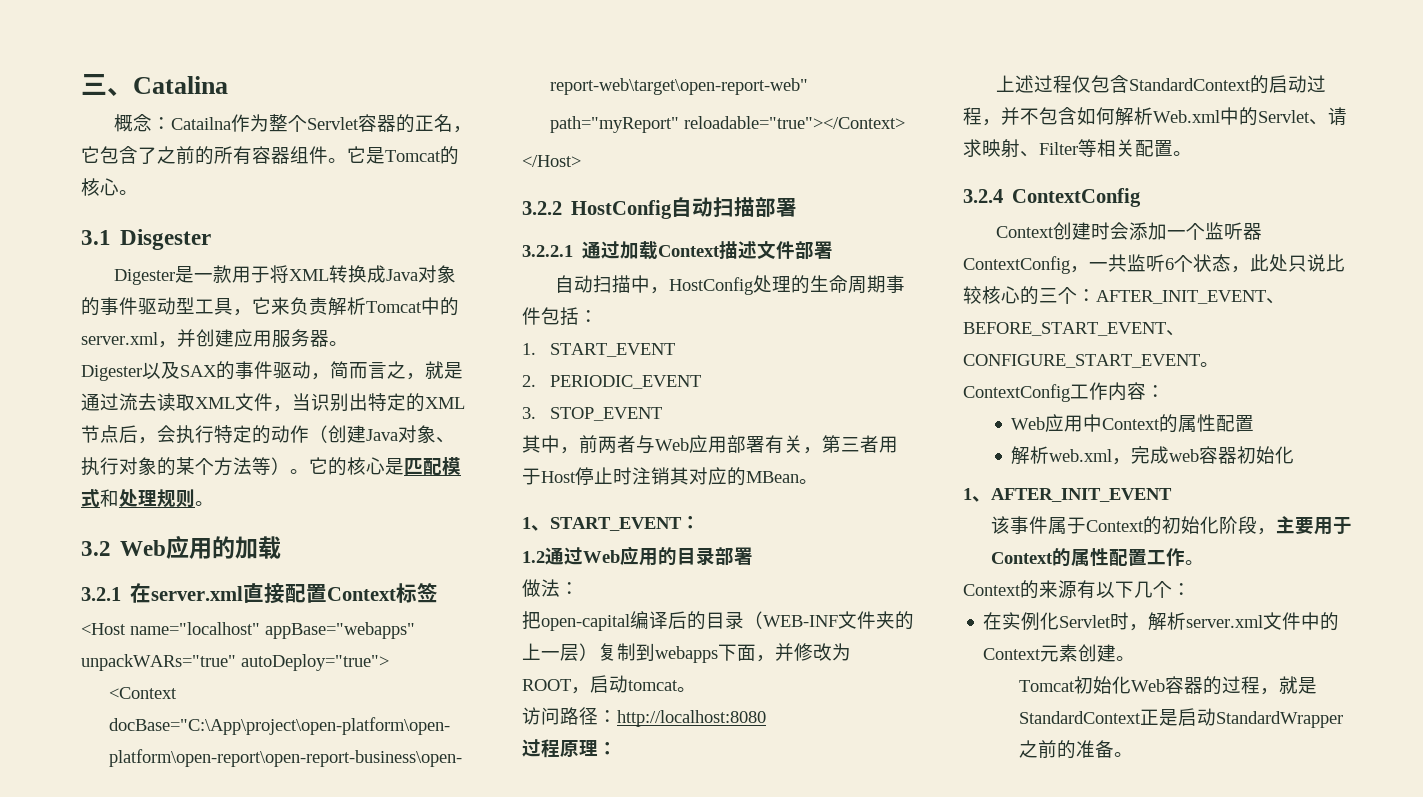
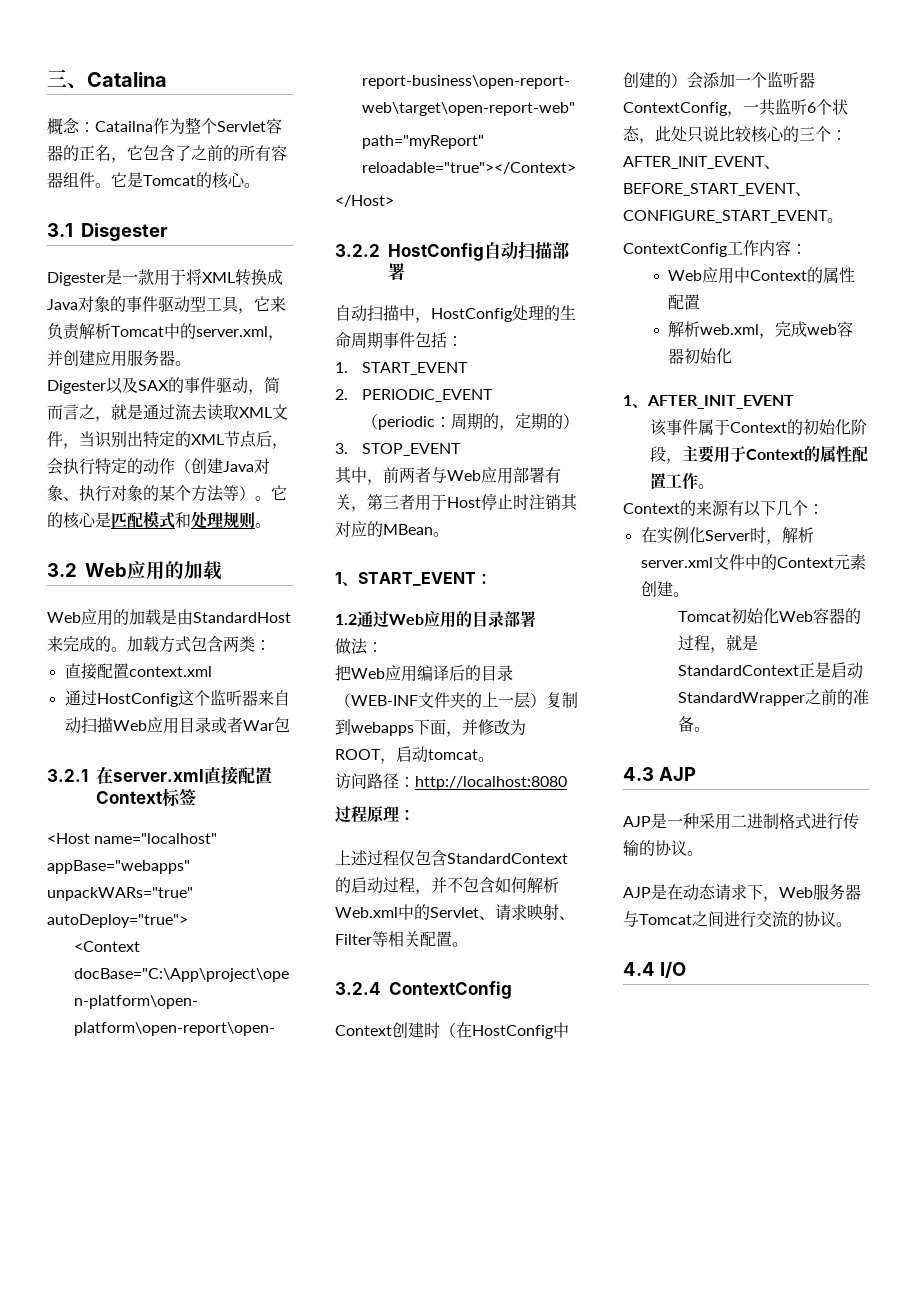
(282, 547) none -> [47,609,291,626] [47,636,271,653] [64,663,212,680] [64,689,290,707] [64,717,290,734] // Web应用的加载是由StandardHost来完成的。加载方式包含两类： // 直接配置context.xml // 通过HostConfig这个监听器来自动扫描Web应用目录或者War包
[522,241,834,260] // 3.2.2.1通过加载Context描述文件部署 -> (405, 271) none
(701, 382) none -> [362,413,580,431] （periodic：周期的，定期的）
[541,614,630,631] open-capital -> [351,665,417,682] Web应用
(1110, 231) none -> [440,1022,569,1039] [623,72,687,88] （在HostConfig中创建的）
[1059,615,1112,628] Servlet -> [704,530,750,541] Server
(1133, 754) none -> [623,767,696,781] [623,813,859,830] [623,840,703,856] [623,884,861,902] [623,910,852,928] [623,961,686,978] // 4.3 AJP // AJP是一种采用二进制格式进行传输的协议。 // AJP是在动态请求下，Web服务器与Tomcat之间进行交流的协议。 // 4.4 I/O

